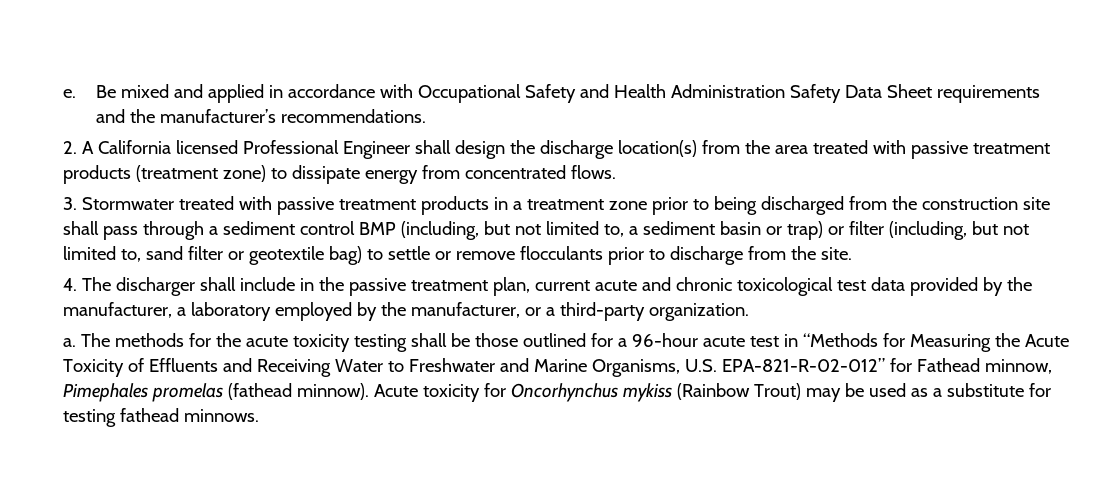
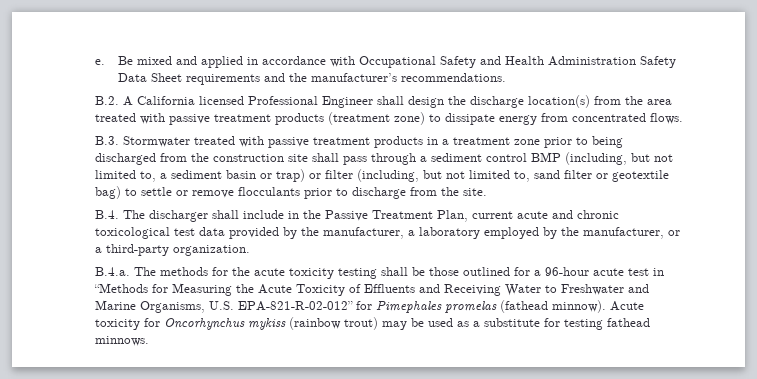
[62,141,77,154] 2. -> [94,96,119,105] B.2.
[62,197,77,210] 3. -> [94,136,119,145] B.3.
[62,278,77,291] 4. -> [94,210,119,219] B.4.
[348,277,530,296] passive treatment plan, -> [324,210,468,222] Passive Treatment Plan,
[62,338,76,347] a. -> [94,267,130,276] B.4.a.
[916,358,1052,374] Fathead minnow, -> (372, 305) none
[676,383,801,400] (Rainbow Trout) -> [288,317,378,330] (rainbow trout)

